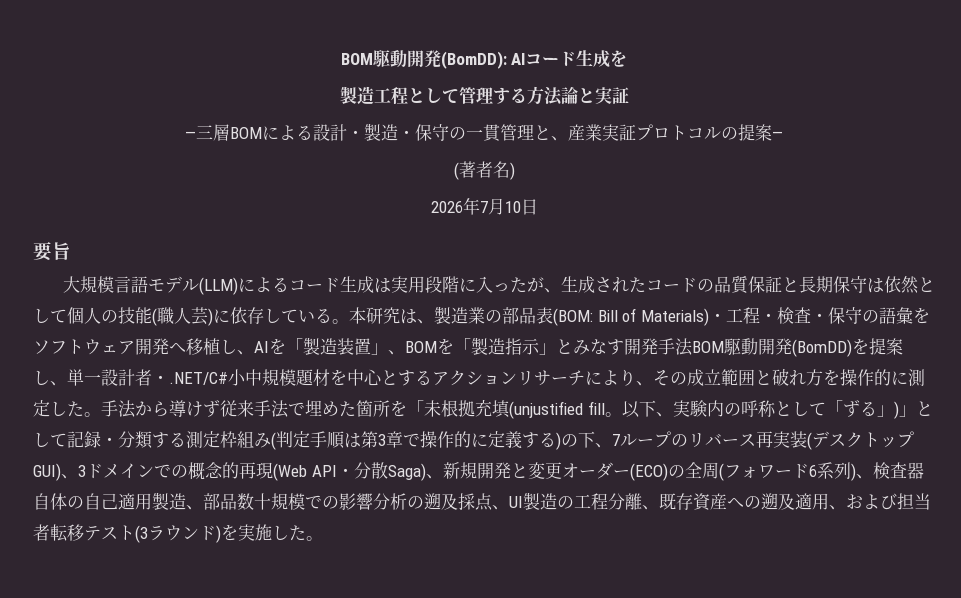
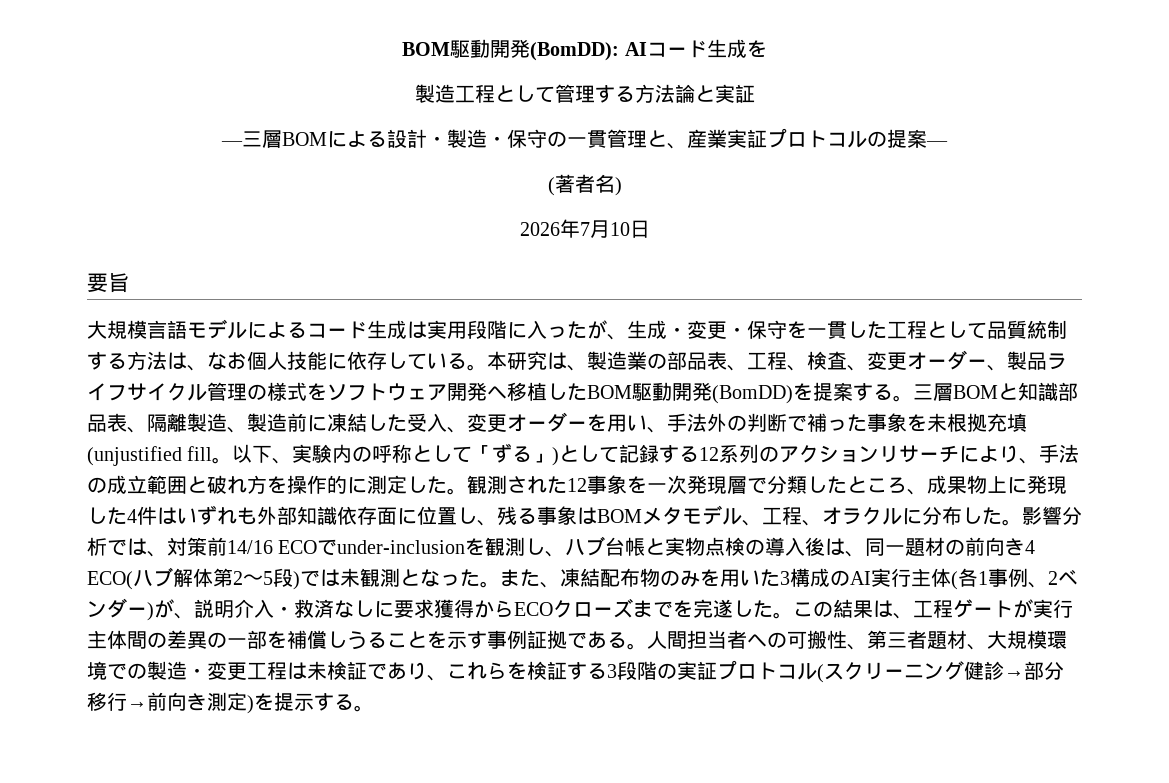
[198,277,238,295] (LLM) -> (247, 330) none
[594,276,935,294] [33,307,213,326] されたコードの品質保証と長期保守は依然として個人の技能(職人芸) -> [667,320,1067,339] [87,351,327,371] ・変更・保守を一貫した工程として品質統制する方法は、なお個人技能
[553,307,913,326] (BOM: Bill of Materials)・工程・検査・保守の語彙 -> [727,350,1067,371] [87,382,307,401] 、工程、検査、変更オーダー、製品ライフサイクル管理の様式
[237,337,693,356] 、AIを「製造装置」、BOMを「製造指示」とみなす開発手法 -> [567,383,587,401] た
[33,368,925,387] [33,400,424,418] し、単一設計者・.NET/C#小中規模題材を中心とするアクションリサーチにより、その成立範囲と破れ方を操作的に測定した。手法から導けず従来手法で埋めた箇所を「 -> [853,382,1078,402] [87,412,927,433] する。三層BOMと知識部品表、隔離製造、製造前に凍結した受入、変更オーダーを用い、手法外の判断で補った事象を
[898,405,916,417] 」 -> (560, 456) none
[101,431,914,450] [33,462,924,481] [33,492,931,511] [33,524,306,543] ・分類する測定枠組み(判定手順は第3章で操作的に定義する)の下、7ループのリバース再実装(デスクトップGUI)、3ドメインでの概念的再現(Web API・分散Saga)、新規開発と変更オーダー(ECO)の全周(フォワード6系列)、検査器自体の自己適用製造、部品数十規模での影響分析の遡及採点、UI製造の工程分離、既存資産への遡及適用、および担当者転移テスト(3ラウンド)を実施した -> [659,444,1080,464] [87,475,1067,495] [87,505,1082,526] [87,536,1036,557] [87,567,1078,590] [87,598,1073,621] [87,630,1067,650] [87,660,1064,683] [87,692,354,714] する12系列のアクションリサーチにより、手法の成立範囲と破れ方を操作的に測定した。観測された12事象を一次発現層で分類したところ、成果物上に発現した4件はいずれも外部知識依存面に位置し、残る事象はBOMメタモデル、工程、オラクルに分布した。影響分析では、対策前14/16 ECOでunder-inclusionを観測し、ハブ台帳と実物点検の導入後は、同一題材の前向き4 ECO(ハブ解体第2〜5段)では未観測となった。また、凍結配布物のみを用いた3構成のAI実行主体(各1事例、2ベンダー)が、説明介入・救済なしに要求獲得からECOクローズまでを完遂した。この結果は、工程ゲートが実行主体間の差異の一部を補償しうることを示す事例証拠である。人間担当者への可搬性、第三者題材、大規模環境での製造・変更工程は未検証であり、これらを検証する3段階の実証プロトコル(スクリーニング健診→部分移行→前向き測定)を提示する

